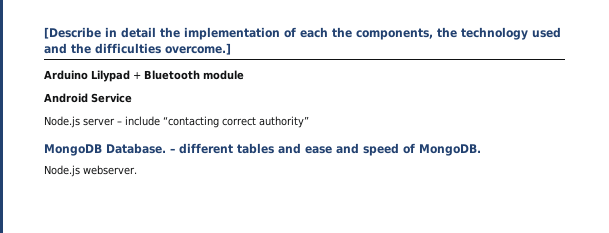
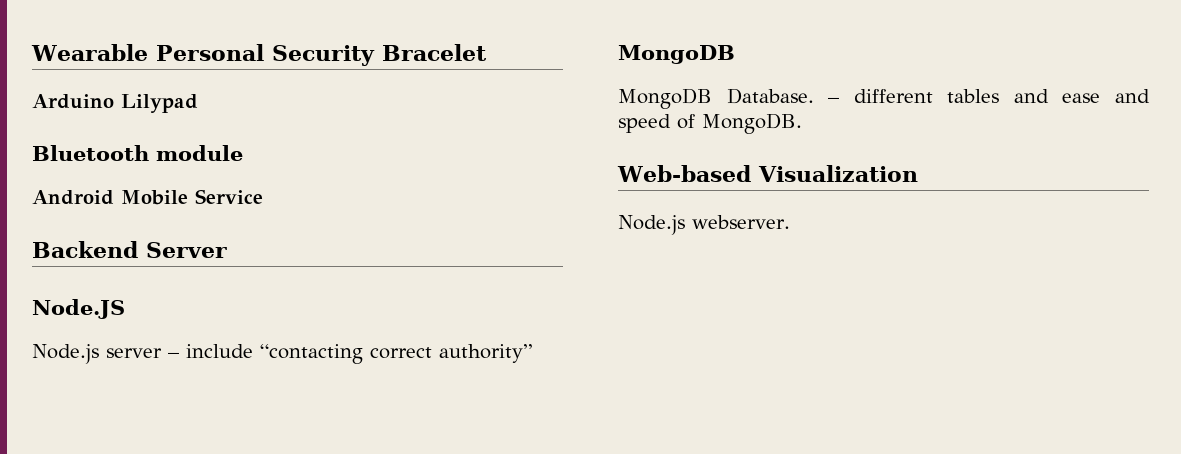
[44,27,561,40] [44,43,231,55] [Describe in detail the implementation of each the components, the technology used and the difficulties overcome.] -> [31,44,487,66] Wearable Personal Security Bracelet
[133,72,141,79] + -> (198, 103) //
(88, 98) none -> [121,190,188,205] Mobile
(132, 98) none -> [32,241,227,258] [32,299,125,319] // Backend Server // Node.JS
(102, 150) none -> [618,88,712,109] // MongoDB
(481, 150) none -> [617,165,918,182] // Web-based Visualization

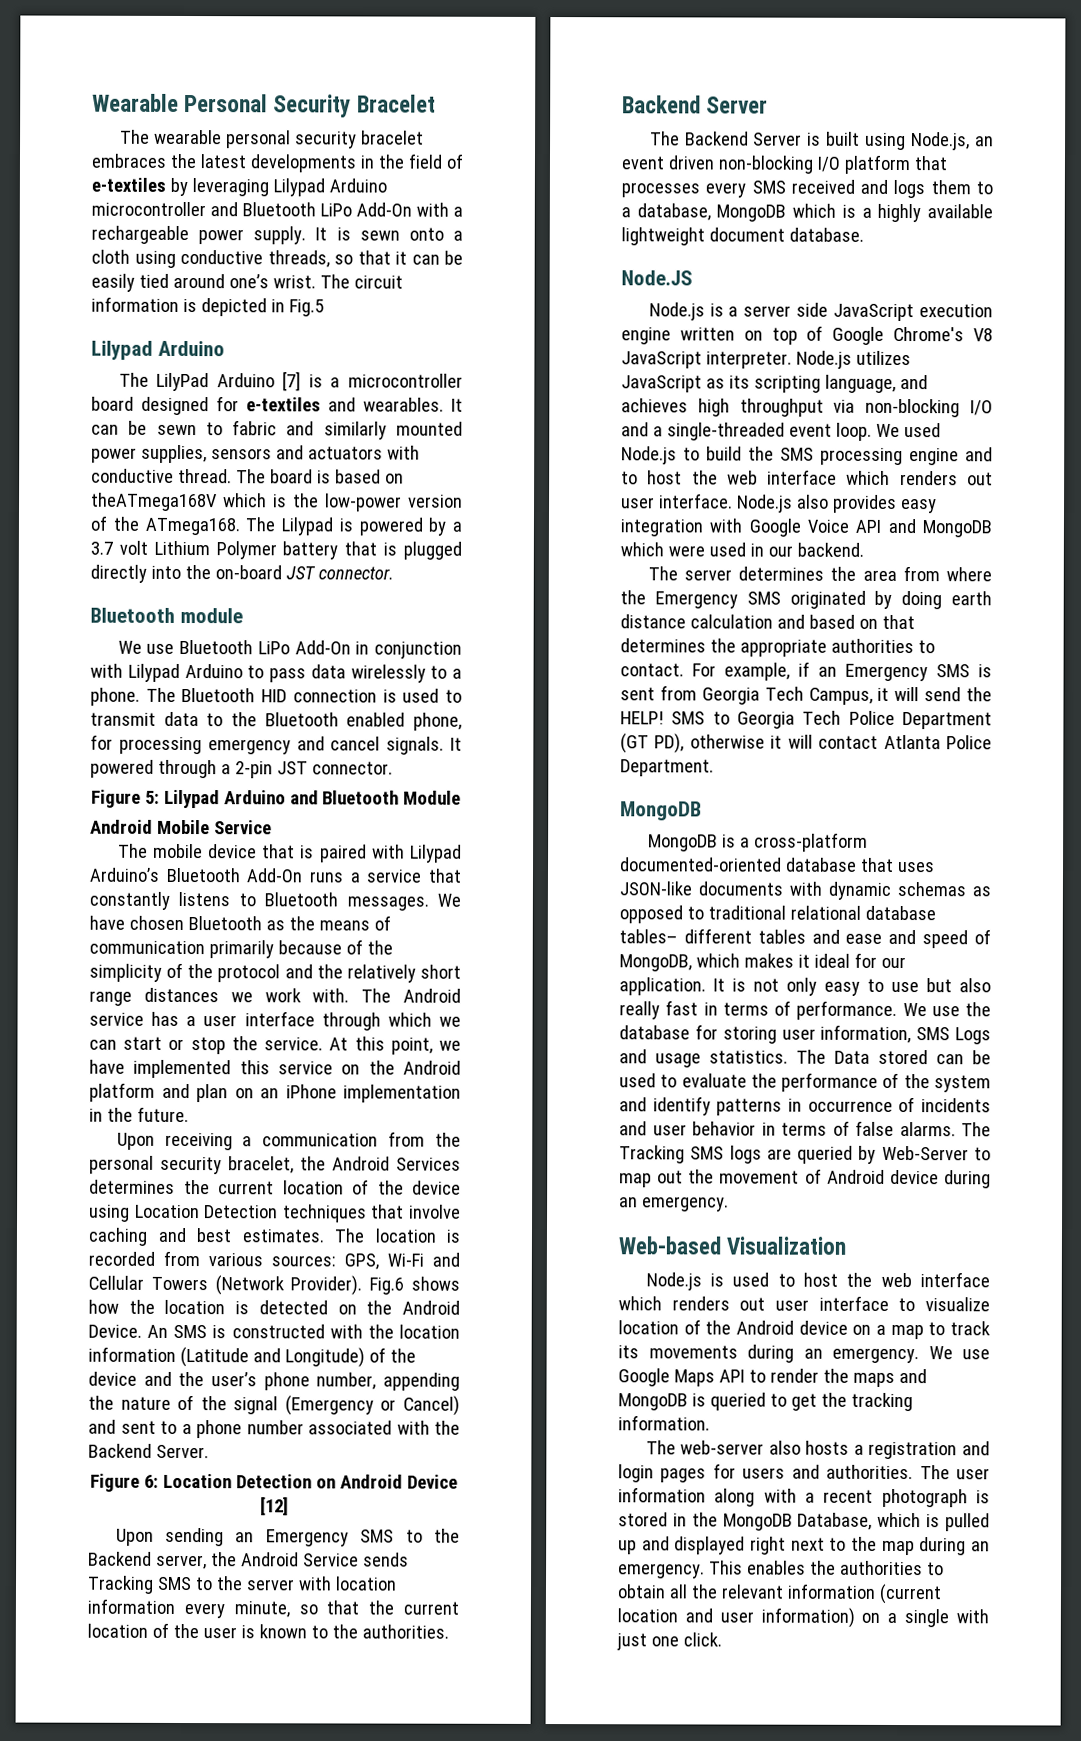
[32,94,198,113] [32,145,243,161] [32,189,263,205] [32,241,227,258] [32,299,125,319] [32,344,532,364] [618,45,735,64] [618,88,840,109] Arduino Lilypad // Bluetooth module // Android Mobile Service // Backend Server // Node.JS // Node.js server – include “contacting correct authority” // MongoDB // MongoDB Database. – -> [119,129,424,149] [91,153,464,173] [91,177,387,197] [91,201,463,217] [91,225,464,245] [91,249,463,268] [91,273,403,292] [91,296,324,317] [91,340,225,360] [118,371,463,392] [91,396,463,416] [91,420,463,440] [91,444,420,464] [91,468,404,484] [91,492,463,512] [90,515,462,536] [90,540,463,560] [90,564,393,583] [90,607,243,624] [117,639,462,659] [90,663,462,683] [90,687,463,706] [90,711,462,731] [90,734,462,755] [90,759,393,779] [90,789,462,809] [90,819,272,835] [117,843,463,863] [89,867,463,883] [89,891,461,911] [89,915,391,931] [89,939,393,959] [89,962,461,983] [89,987,461,1006] [89,1011,461,1031] [89,1036,462,1055] [89,1059,461,1079] [89,1082,461,1103] [89,1106,189,1123] [116,1131,461,1151] [89,1155,461,1175] [89,1179,461,1195] [89,1204,461,1223] [88,1227,460,1246] [88,1250,460,1270] [88,1275,460,1296] [88,1299,460,1315] [88,1324,460,1339] [88,1346,416,1368] [88,1371,460,1391] [88,1394,460,1416] [88,1419,460,1439] [88,1443,209,1459] [90,1473,458,1492] [259,1496,289,1516] [115,1527,460,1547] [88,1551,409,1570] [87,1575,397,1594] [87,1598,459,1619] [87,1622,449,1639] [622,95,769,114] [649,131,994,151] [621,154,947,175] [621,179,993,199] [621,203,993,223] [621,227,864,246] [621,270,693,286] [648,302,993,322] [621,325,993,345] [621,350,911,369] [621,374,928,393] [621,398,993,418] [621,422,941,441] [621,446,993,466] [621,469,993,486] [621,493,937,514] [620,518,992,538] [620,542,864,557] [647,566,992,582] [620,590,992,610] [620,614,915,630] [620,638,935,657] [620,661,992,682] [620,685,992,705] [620,710,992,730] [620,733,993,754] [620,759,714,777] [620,801,702,821] [647,832,868,852] [619,857,935,873] [619,881,991,900] [619,905,936,924] [619,929,678,944] The wearable personal security bracelet embraces the latest developments in the field of e-textiles by leveraging Lilypad Arduino microcontroller and Bluetooth LiPo Add-On with a rechargeable power supply. It is sewn onto a cloth using conductive threads, so that it can be easily tied around one’s wrist. The circuit information is depicted in Fig.5 // Lilypad Arduino // The LilyPad Arduino [7] is a microcontroller board designed for e-textiles and wearables. It can be sewn to fabric and similarly mounted power supplies, sensors and actuators with conductive thread. The board is based on theATmega168V which is the low-power version of the ATmega168. The Lilypad is powered by a 3.7 volt Lithium Polymer battery that is plugged directly into the on-board JST connector. // Bluetooth module // We use Bluetooth LiPo Add-On in conjunction with Lilypad Arduino to pass data wirelessly to a phone. The Bluetooth HID connection is used to transmit data to the Bluetooth enabled phone, for processing emergency and cancel signals. It powered through a 2-pin JST connector. // Figure 5: Lilypad Arduino and Bluetooth Module // Android Mobile Service // The mobile device that is paired with Lilypad Arduino’s Bluetooth Add-On runs a service that constantly listens to Bluetooth messages. We have chosen Bluetooth as the means of communication primarily because of the simplicity of the protocol and the relatively short range distances we work with. The Android service has a user interface through which we can start or stop the service. At this point, we have implemented this service on the Android platform and plan on an iPhone implementation in the future. // Upon receiving a communication from the personal security bracelet, the Android Services determines the current location of the device using Location Detection techniques that involve caching and best estimates. The location is recorded from various sources: GPS, Wi-Fi and Cellular Towers (Network Provider). Fig.6 shows how the location is detected on the Android Device. An SMS is constructed with the location information (Latitude and Longitude) of the device and the user’s phone number, appending the nature of the signal (Emergency or Cancel) and sent to a phone number associated with the Backend Server. // Figure 6: Location Detection on Android Device [12] // Upon sending an Emergency SMS to the Backend server, the Android Service sends Tracking SMS to the server with location information every minute, so that the current location of the user is known to the authorities. // Backend Server // The Backend Server is built using Node.js, an event driven non-blocking I/O platform that processes every SMS received and logs them to a database, MongoDB which is a highly available lightweight document database. // Node.JS // Node.js is a server side JavaScript execution engine written on top of Google Chrome's V8 JavaScript interpreter. Node.js utilizes JavaScript as its scripting language, and achieves high throughput via non-blocking I/O and a single-threaded event loop. We used Node.js to build the SMS processing engine and to host the web interface which renders out user interface. Node.js also provides easy integration with Google Voice API and MongoDB which were used in our backend. // The server determines the area from where the Emergency SMS originated by doing earth distance calculation and based on that determines the appropriate authorities to contact. For example, if an Emergency SMS is sent from Georgia Tech Campus, it will send the HELP! SMS to Georgia Tech Police Department (GT PD), otherwise it will contact Atlanta Police Department. // MongoDB // MongoDB is a cross-platform documented-oriented database that uses JSON-like documents with dynamic schemas as opposed to traditional relational database tables–
[702,113,802,134] [617,165,918,182] [618,215,790,235] MongoDB. // Web-based Visualization // Node.js webserver. -> [619,952,906,972] [619,977,991,996] [619,1000,991,1020] [619,1024,991,1045] [619,1049,991,1068] [619,1072,991,1093] [619,1096,991,1116] [619,1120,991,1137] [619,1145,991,1164] [619,1168,991,1189] [619,1196,729,1212] [618,1236,847,1255] [645,1272,990,1291] [618,1295,990,1312] [618,1319,990,1340] [618,1344,990,1364] [618,1368,927,1387] [618,1392,913,1412] [618,1415,710,1431] [645,1440,990,1460] [618,1463,990,1483] [618,1487,990,1508] [618,1512,990,1532] [618,1536,990,1556] [618,1560,944,1579] [617,1583,942,1605] [617,1607,990,1628] [616,1632,722,1651] MongoDB, which makes it ideal for our application. It is not only easy to use but also really fast in terms of performance. We use the database for storing user information, SMS Logs and usage statistics. The Data stored can be used to evaluate the performance of the system and identify patterns in occurrence of incidents and user behavior in terms of false alarms. The Tracking SMS logs are queried by Web-Server to map out the movement of Android device during an emergency. // Web-based Visualization // Node.js is used to host the web interface which renders out user interface to visualize location of the Android device on a map to track its movements during an emergency. We use Google Maps API to render the maps and MongoDB is queried to get the tracking information. // The web-server also hosts a registration and login pages for users and authorities. The user information along with a recent photograph is stored in the MongoDB Database, which is pulled up and displayed right next to the map during an emergency. This enables the authorities to obtain all the relevant information (current location and user information) on a single with just one click.

